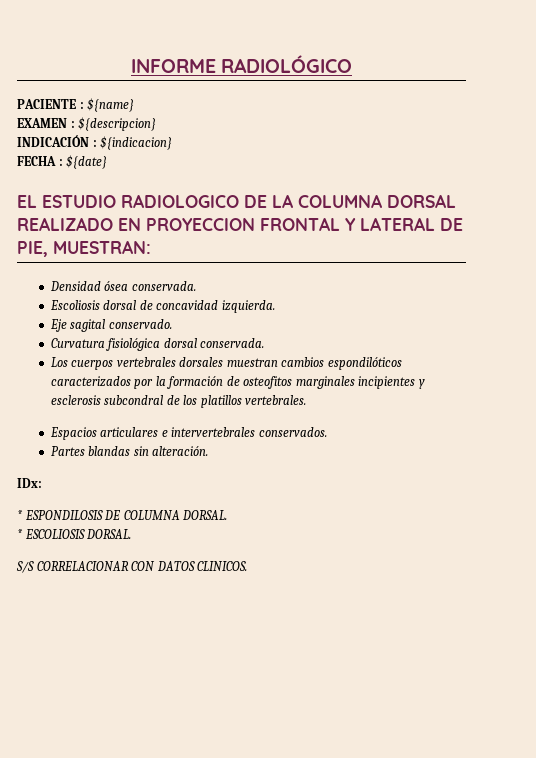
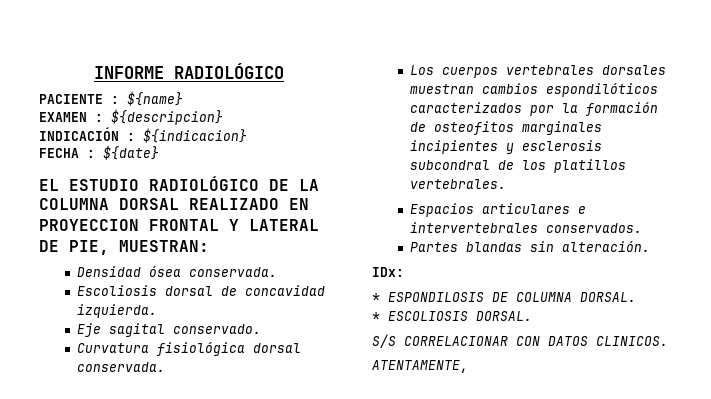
[121,194,239,208] RADIOLOGICO -> [149,176,259,191] RADIOLÓGICO
(248, 566) none -> [372,360,468,373] // ATENTAMENTE,

